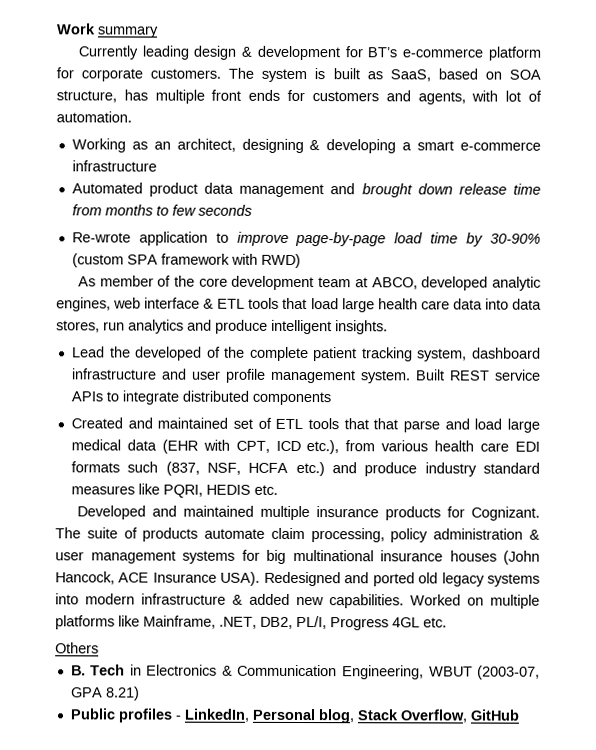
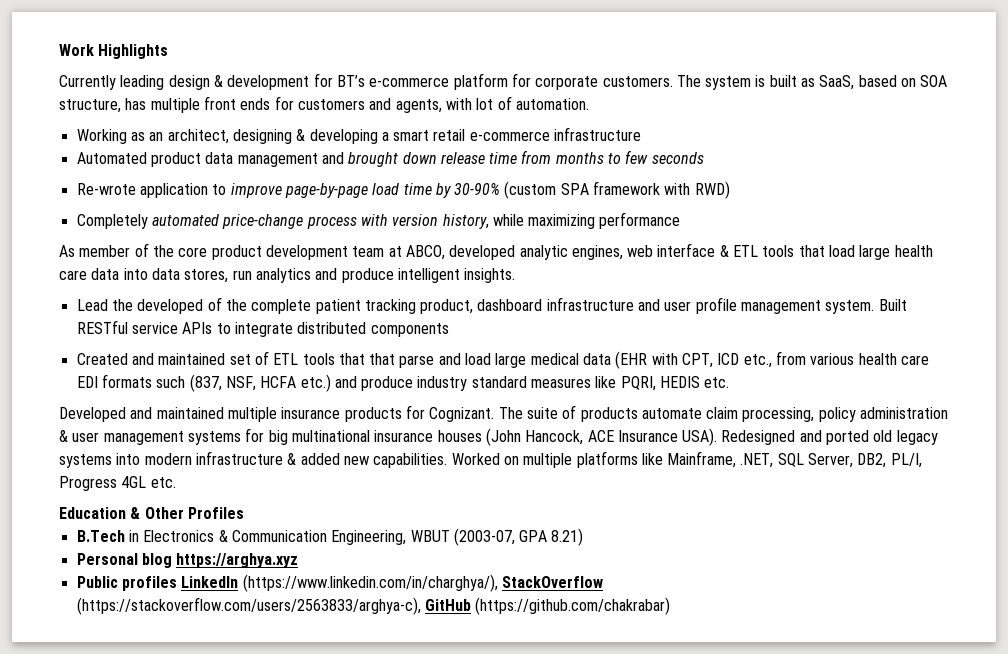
[98,25,159,38] summary -> [98,44,169,59] Highlights
(455, 145) none -> [433,129,466,141] retail
(301, 261) none -> [76,212,681,229] // Completely automated price-change process with version history, while maximizing performance
(228, 282) none -> [211,245,262,260] product
[417,348,468,362] system, -> [420,299,474,314] product,
[448,370,490,381] REST -> [76,320,128,334] RESTful
[306,440,340,455] etc.), -> [743,354,772,368] etc.,
(257, 622) none -> [777,453,854,468] SQL Server,
[55,642,99,654] [70,664,126,676] Others // B. Tech -> [59,507,244,519] [76,530,125,542] Education & Other Profiles // B.Tech
(140, 693) none -> [76,553,299,568] // Personal blog https://arghya.xyz
[174,708,520,724] - LinkedIn, Personal blog, Stack Overflow, GitHub -> [181,574,603,592] [76,597,671,615] LinkedIn (https://www.linkedin.com/in/charghya/), StackOverflow (https://stackoverflow.com/users/2563833/arghya-c), GitHub (https://github.com/chakrabar)

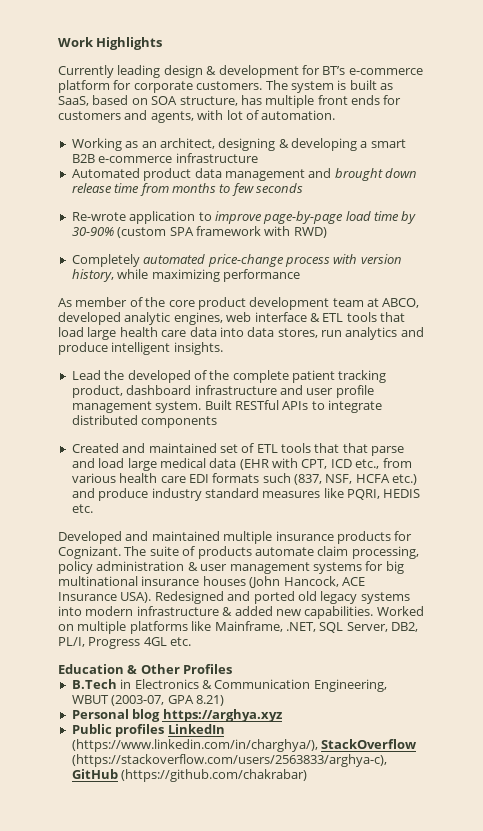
[433,129,466,141] retail -> [71,154,95,163] B2B
[131,322,178,334] service -> (279, 405) none

